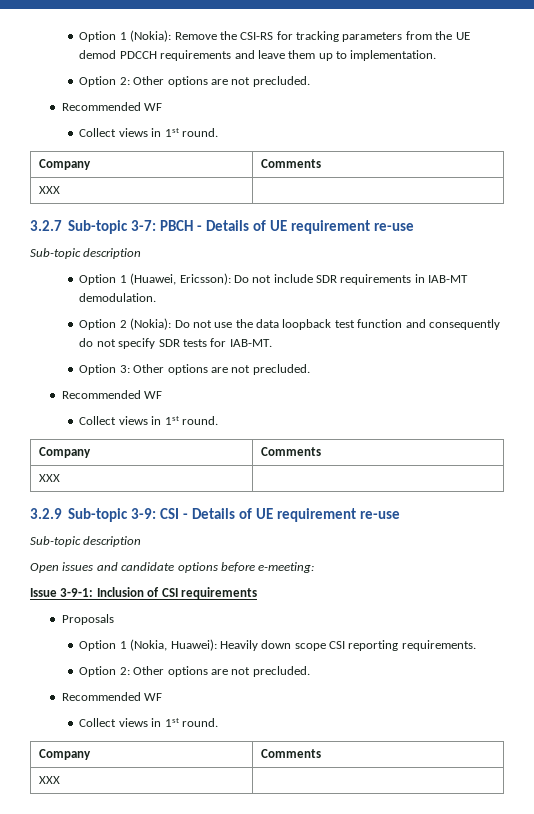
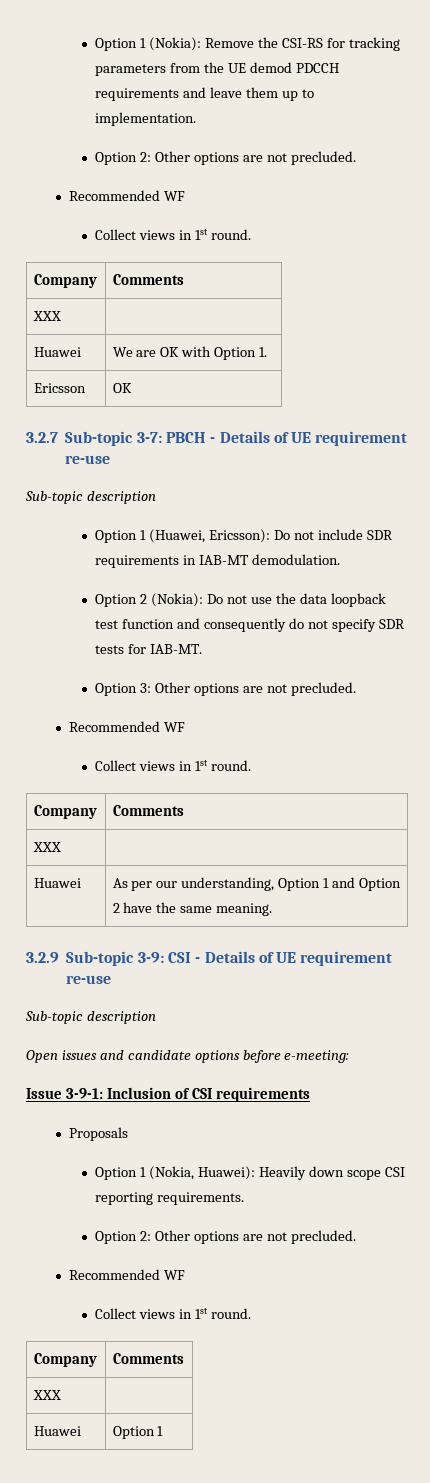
(61, 190) none -> [33,347,81,357] [112,346,268,360] [33,383,86,393] [112,383,132,393] // Huawei | We are OK with Option 1. // Ericsson | OK
(61, 478) none -> [33,878,81,888] [112,877,401,891] [112,902,273,916] // Huawei | As per our understanding, Option 1 and Option 2 have the same meaning.
(61, 780) none -> [33,1426,81,1436] [112,1426,164,1439] // Huawei | Option 1

